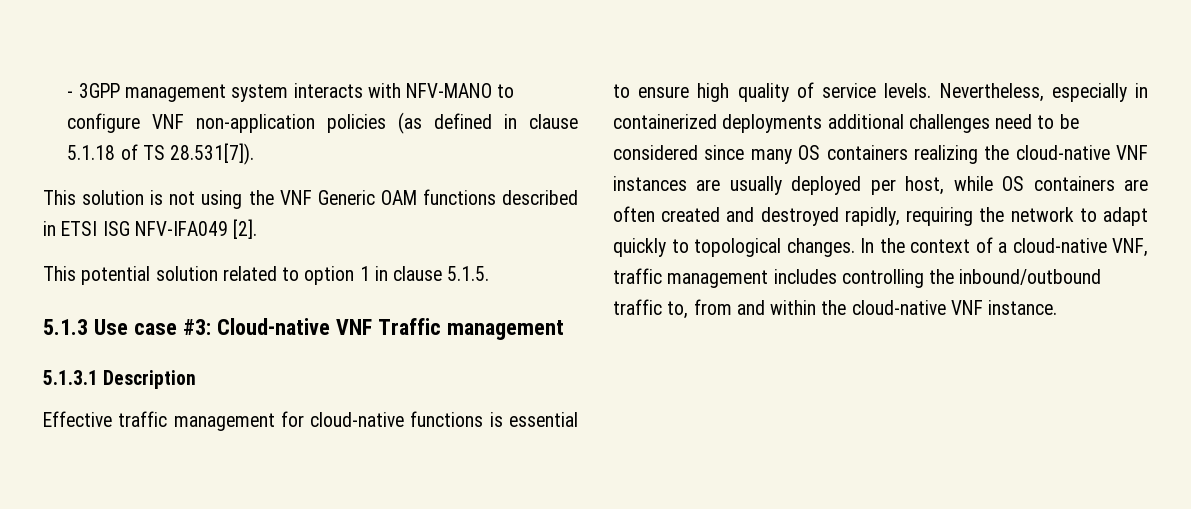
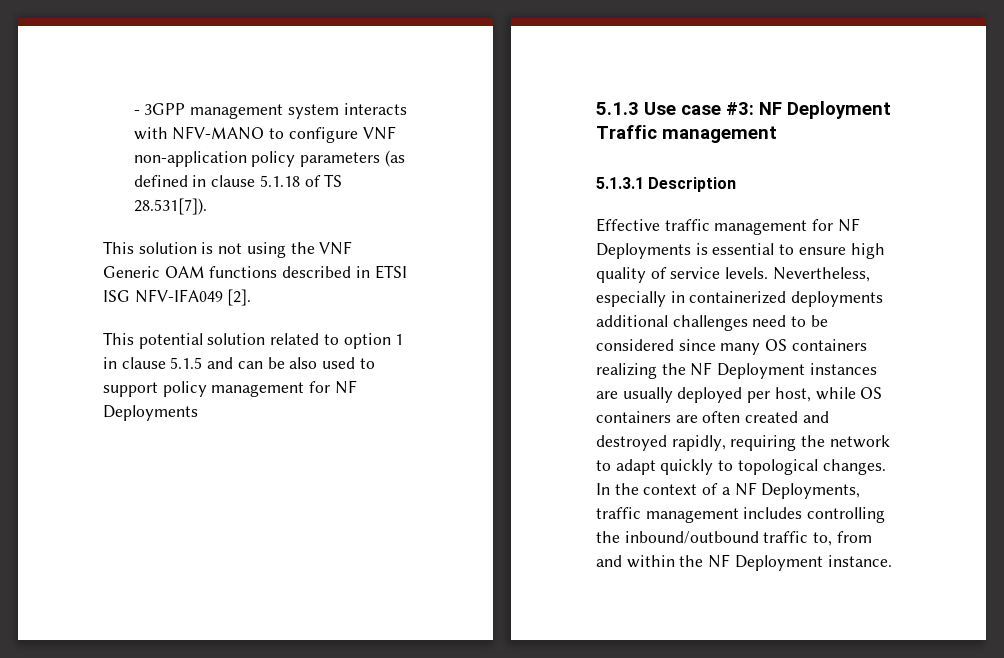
[327,114,387,133] policies -> [251,151,381,167] policy parameters
[447,266,490,281] 5.1.5. -> [170,357,375,369] [103,380,357,397] [103,405,198,421] 5.1.5 and can be also used to support policy management for NF Deployments
[216,318,372,335] Cloud-native VNF -> [759,101,891,119] NF Deployment
[310,411,484,427] cloud-native functions -> [837,218,860,232] [596,243,691,259] NF Deployments
[1015,145,1148,160] cloud-native VNF -> [690,362,806,379] NF Deployment
[1012,238,1148,257] cloud-native VNF, -> [734,482,861,499] NF Deployments,
[851,300,983,315] cloud-native VNF -> [708,554,823,571] NF Deployment

